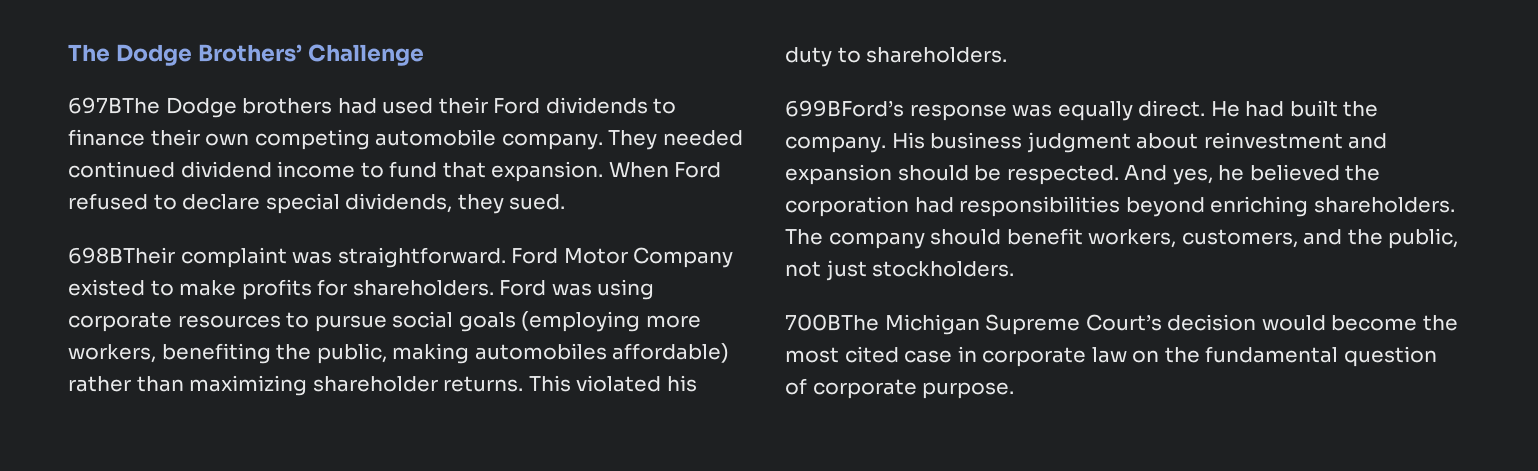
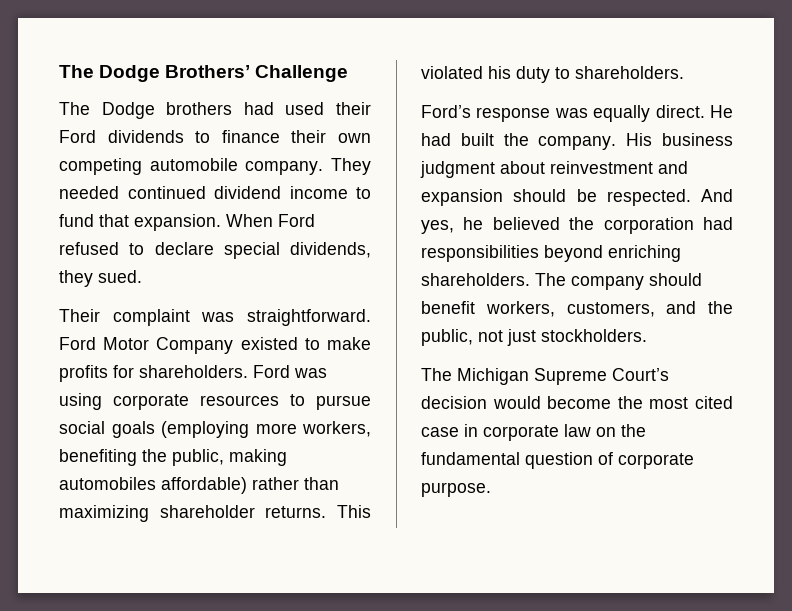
[68,97,160,114] 697BThe -> [59,102,90,115] The
[68,247,175,264] 698BTheir -> [59,309,100,322] Their
[785,100,904,117] 699BFord’s -> [421,105,471,118] Ford’s
[785,314,879,331] 700BThe -> [421,368,452,381] The

